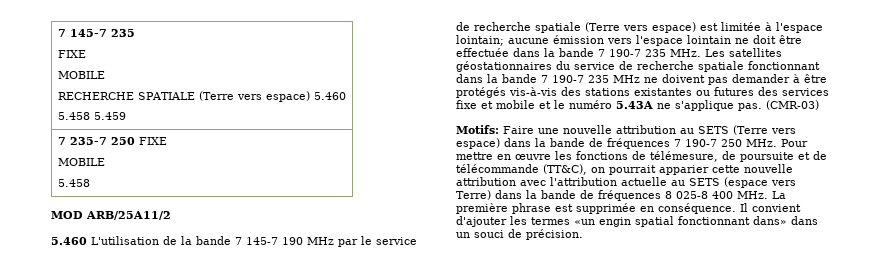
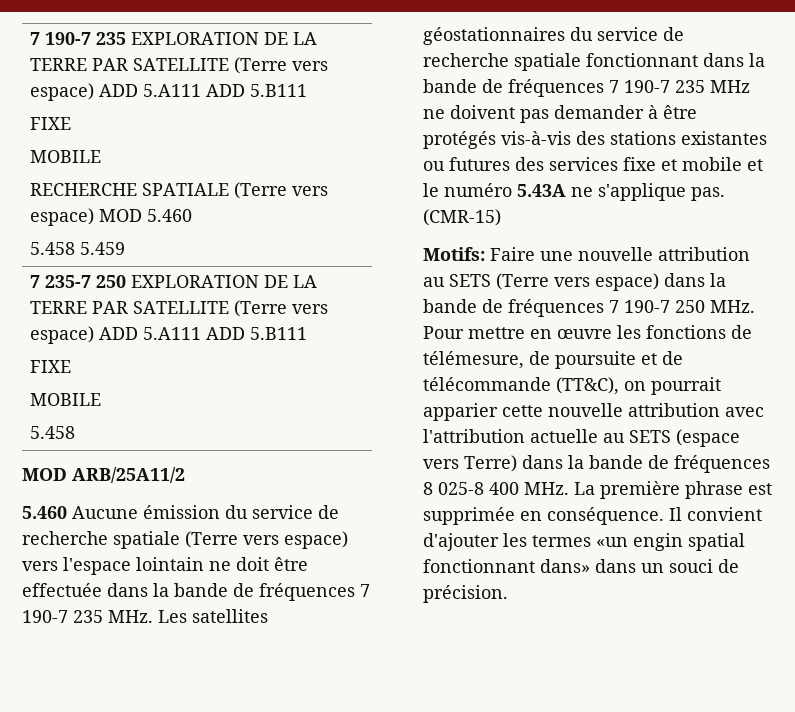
[57,29,135,37] 7 145-7 235 -> [29,32,317,45] [29,57,328,74] [29,83,307,101] 7 190-7 235 EXPLORATION DE LA TERRE PAR SATELLITE (Terre vers espace) ADD 5.A111 ADD 5.B111
(310, 96) none -> [98,209,142,222] MOD
(135, 141) none -> [130,275,317,288] [29,300,328,317] [29,326,307,344] EXPLORATION DE LA TERRE PAR SATELLITE (Terre vers espace) ADD 5.A111 ADD 5.B111 //
[91,236,372,247] L'utilisation de la bande 7 145-7 190 MHz par le -> [72,505,248,519] Aucune émission du
[700,22,823,33] [456,35,604,46] est limitée à l'espace lointain; aucune émission -> (348, 540) none
(594, 52) none -> [233,583,355,601] de fréquences
(537, 78) none -> [482,79,604,97] de fréquences
[766,100,819,110] (CMR-03) -> [423,209,501,226] (CMR-15)

